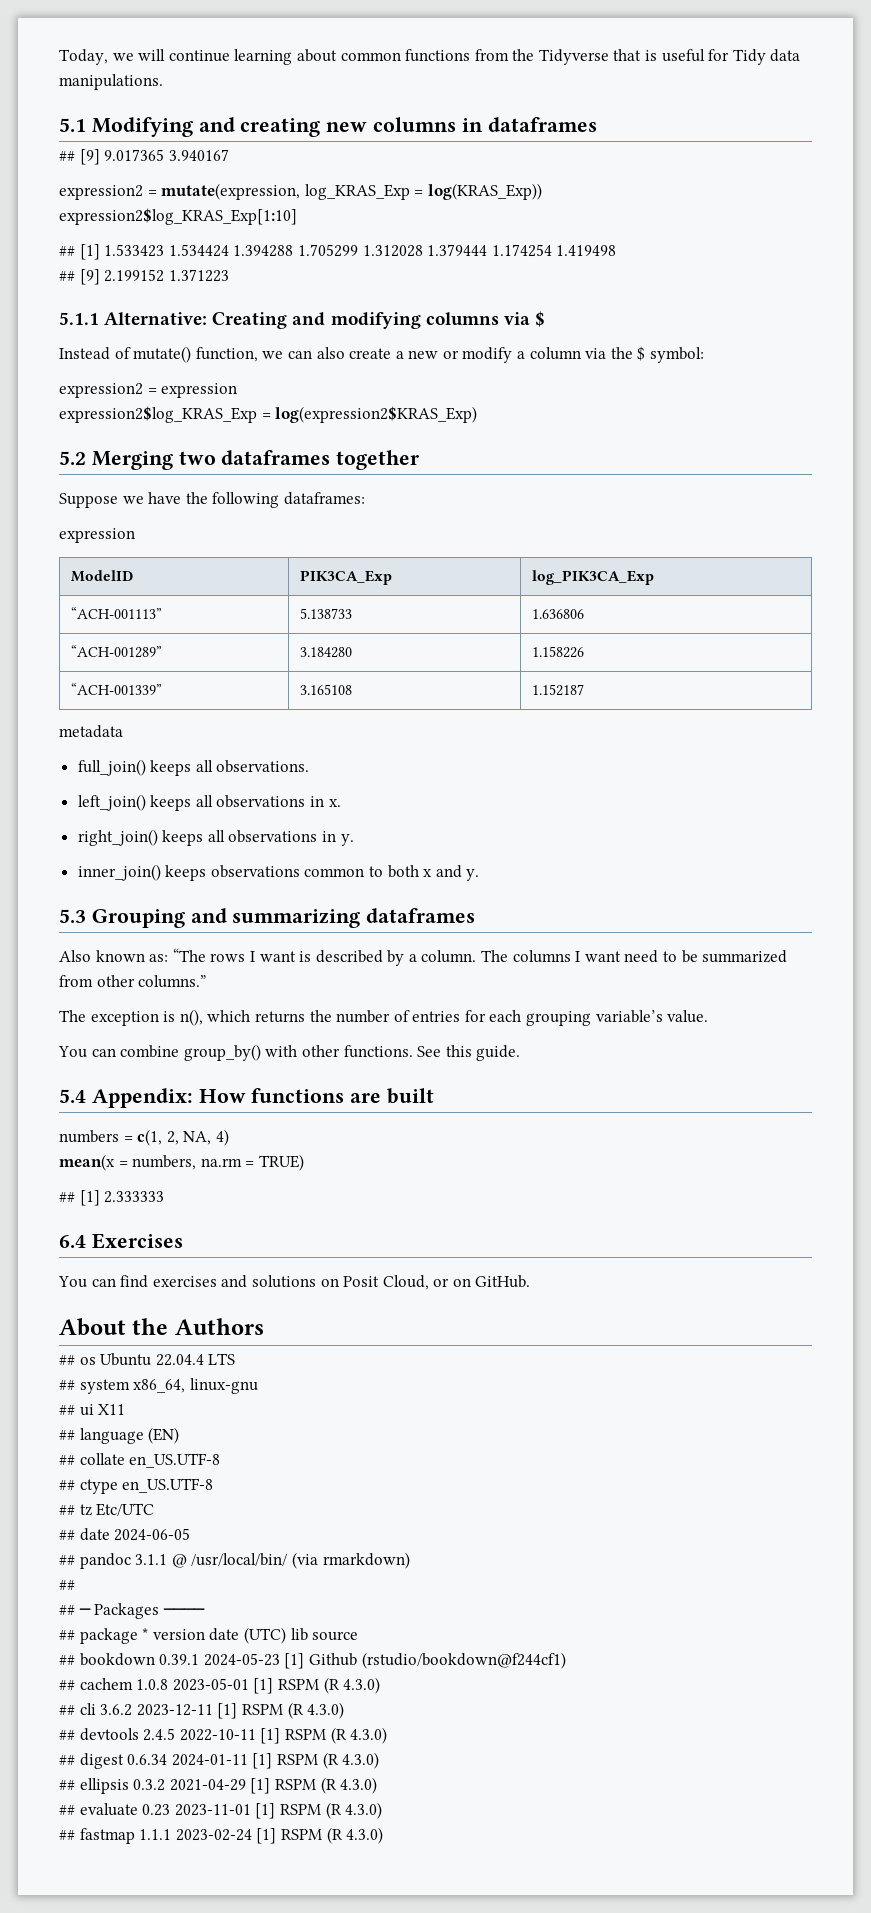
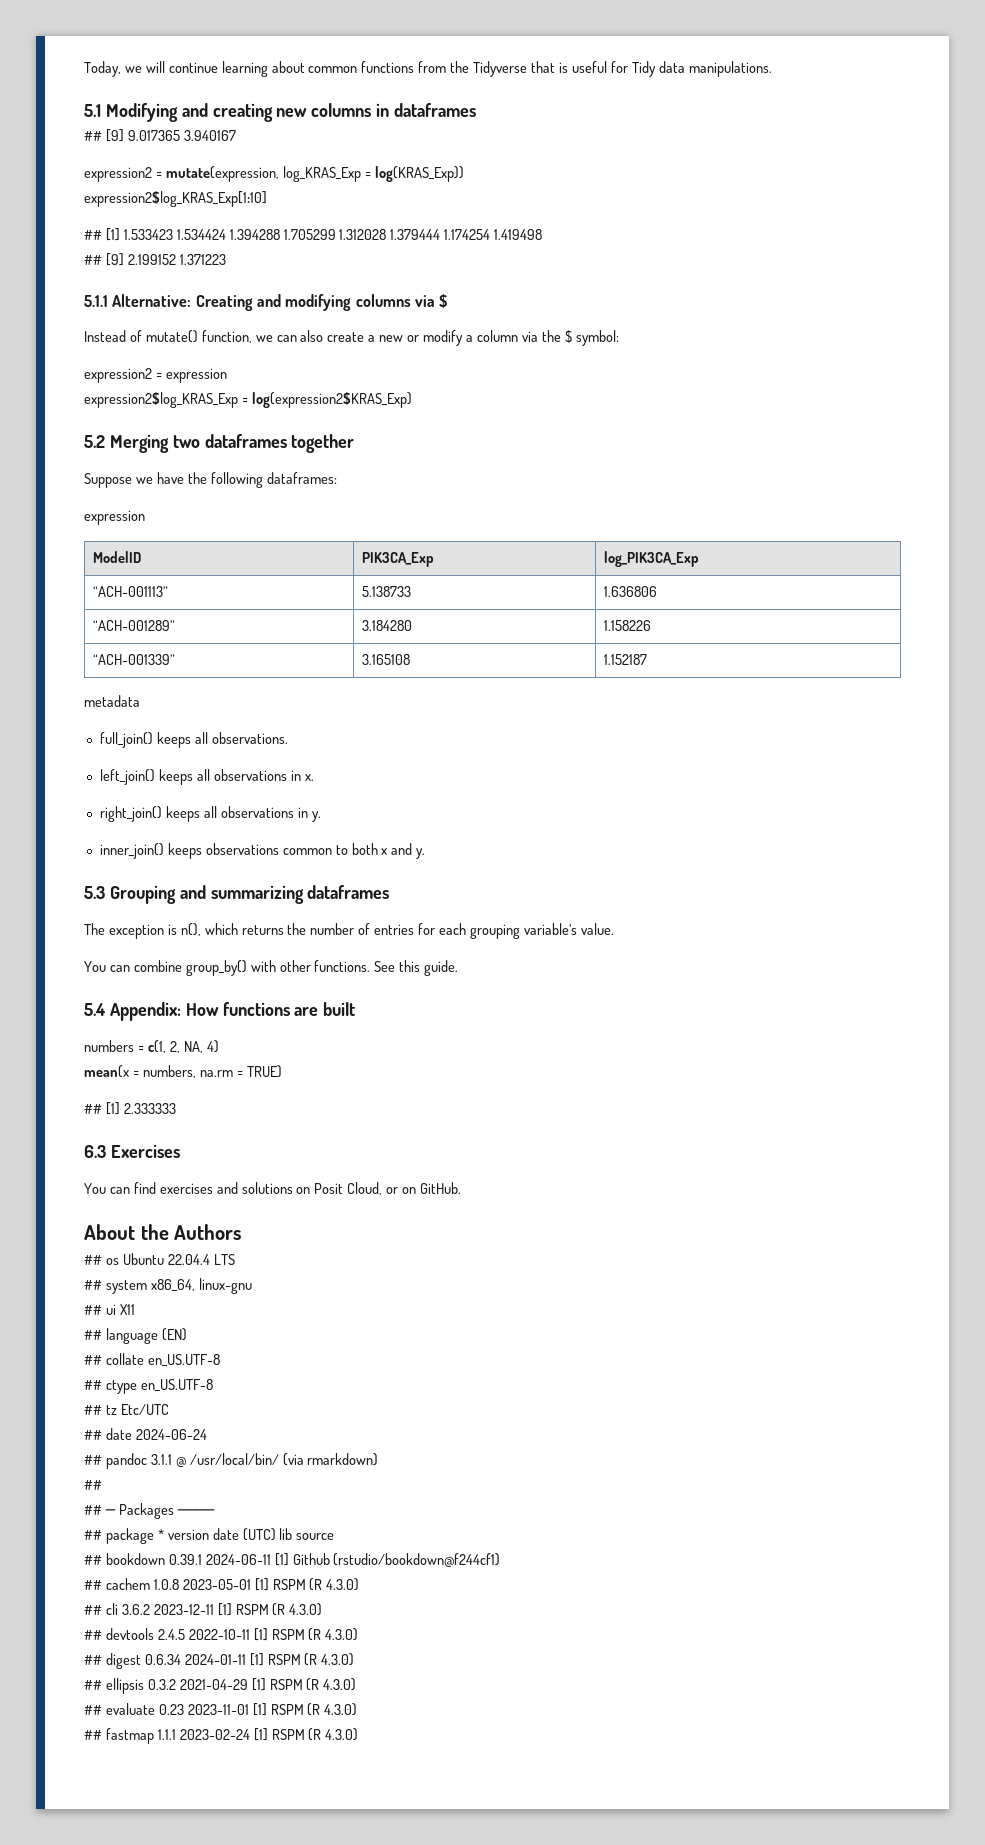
[59,948,788,966] [59,975,207,988] // Also known as: “The rows I want is described by a column. The columns I want need to be summarized from other columns.” -> (390, 892) none
[59,1235,86,1248] 6.4 -> [84,1145,106,1158] 6.3
[114,1528,191,1541] 2024-06-05 -> [135,1429,207,1440] 2024-06-24
[203,1653,280,1666] 2024-05-23 -> [205,1554,271,1565] 2024-06-11

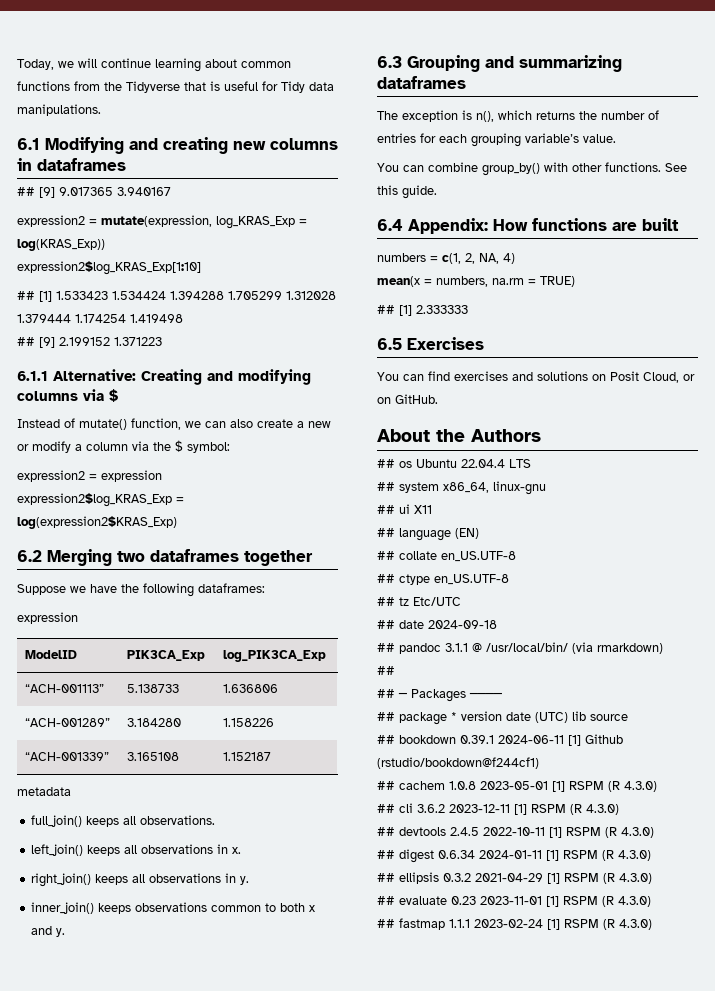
[84,104,101,117] 5.1 -> [17,138,40,150] 6.1
[84,295,108,307] 5.1.1 -> [17,371,48,381] 6.1.1
[84,435,105,448] 5.2 -> [17,550,42,562] 6.2
[84,886,105,899] 5.3 -> [377,56,402,68] 6.3
[84,1003,106,1016] 5.4 -> [377,219,403,231] 6.4
[84,1145,106,1158] 6.3 -> [377,338,402,350] 6.5
[135,1429,207,1440] 2024-06-24 -> [428,620,497,629] 2024-09-18

